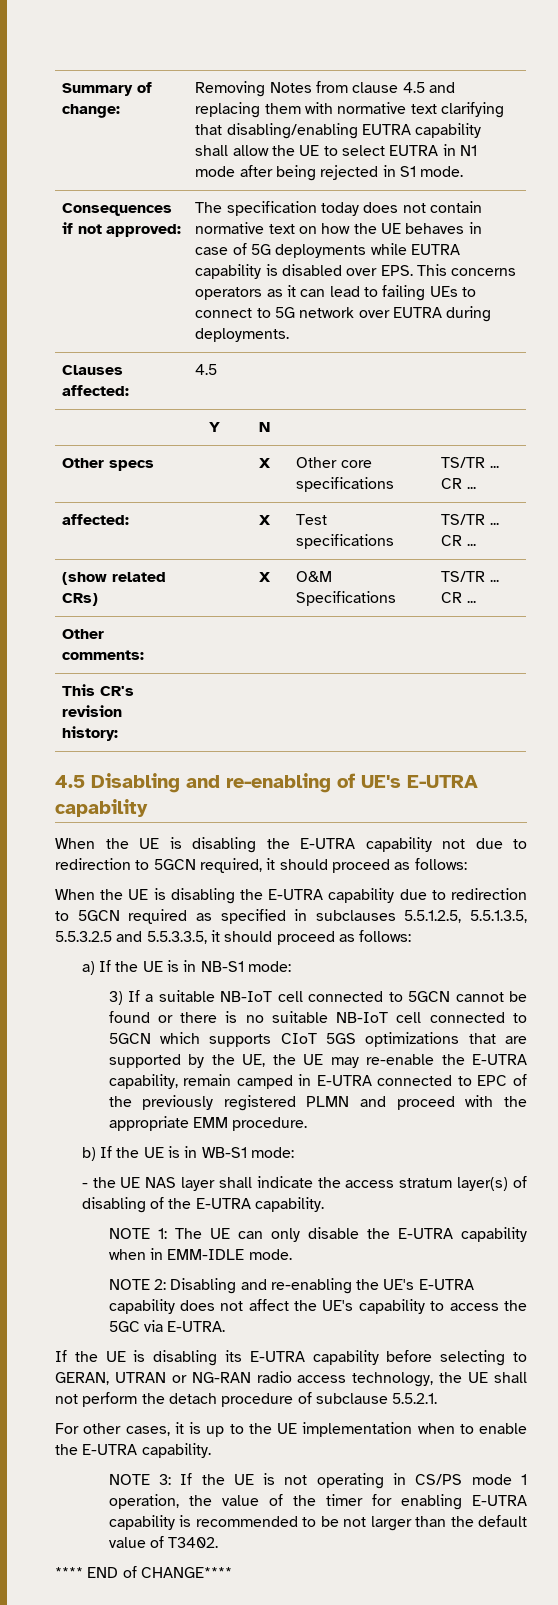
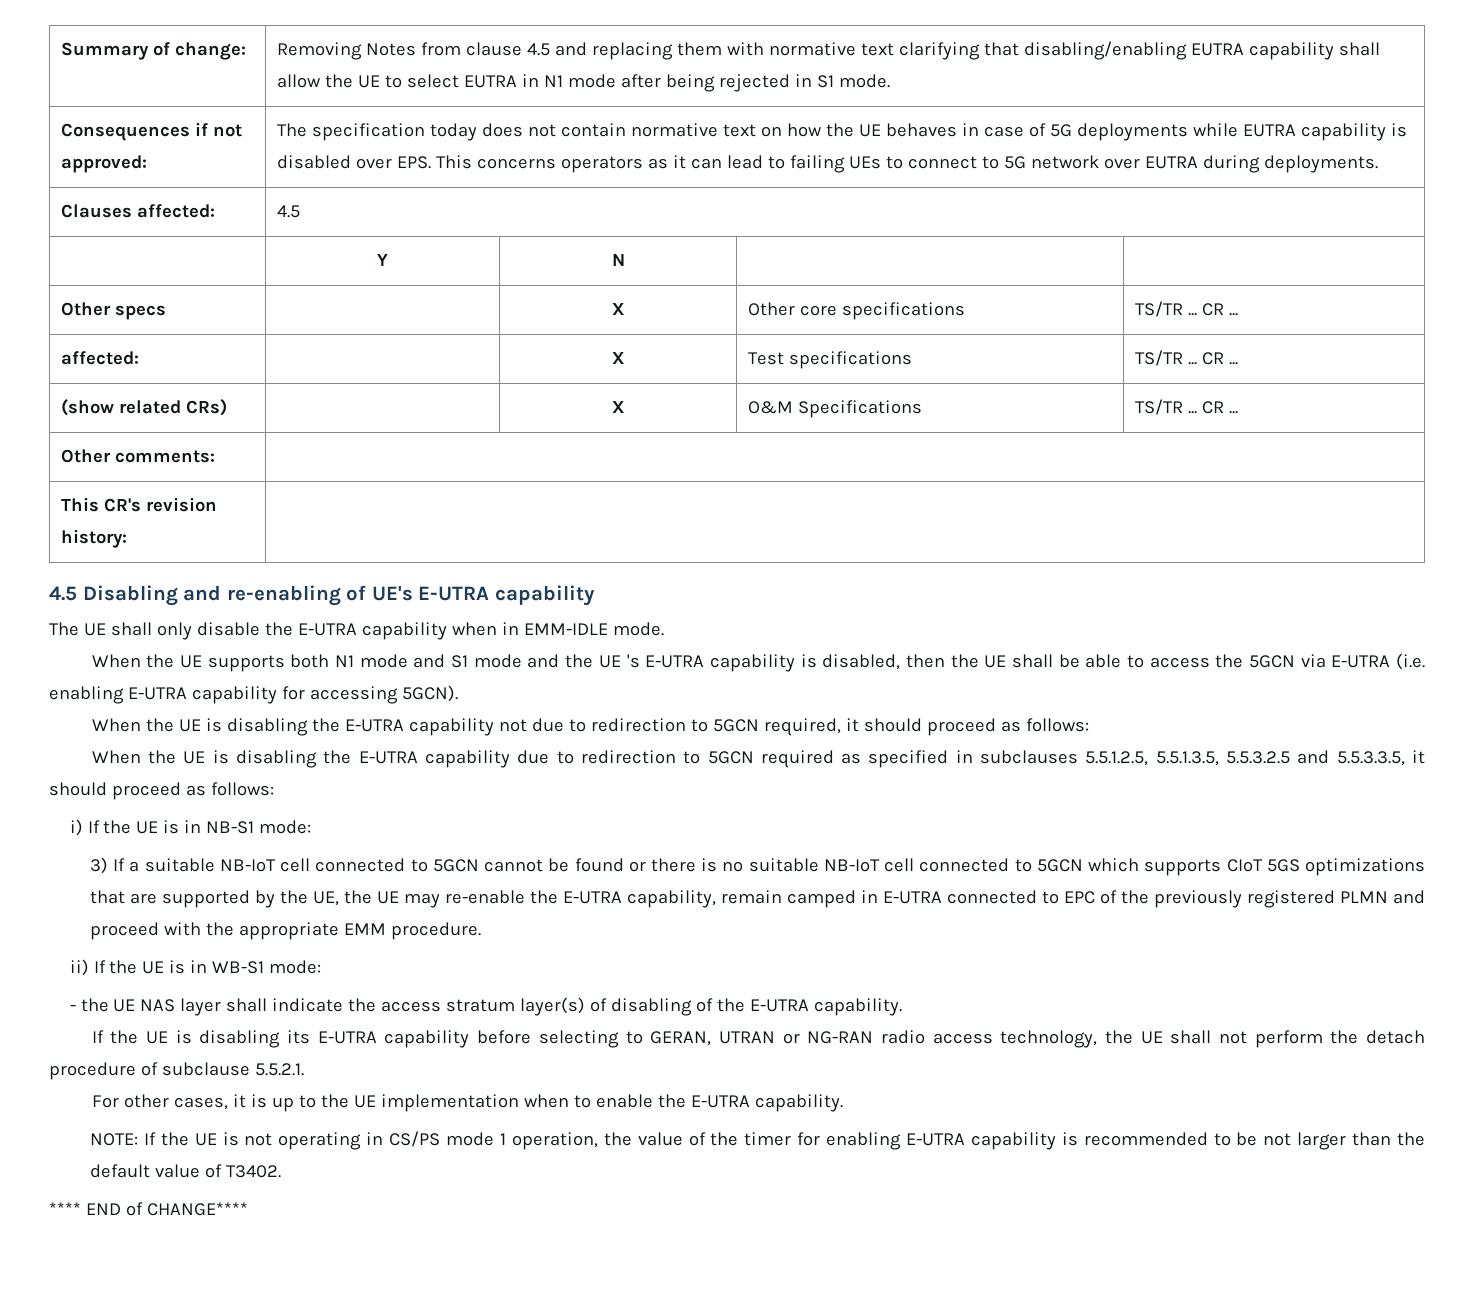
(148, 808) none -> [49,622,664,640] [91,653,1425,672] [49,685,458,704] // The UE shall only disable the E-UTRA capability when in EMM-IDLE mode. // When the UE supports both N1 mode and S1 mode and the UE 's E-UTRA capability is disabled, then the UE shall be able to access the 5GCN via E-UTRA (i.e. enabling E-UTRA capability for accessing 5GCN).
[81,961,95,975] a) -> [69,819,83,836] i)
[81,1147,96,1161] b) -> [69,959,89,976] ii)
[108,1227,527,1242] [108,1248,292,1260] [108,1278,474,1294] [108,1299,527,1314] [108,1320,226,1332] // NOTE 1: The UE can only disable the E-UTRA capability when in EMM-IDLE mode. // NOTE 2: Disabling and re-enabling the UE's E-UTRA capability does not affect the UE's capability to access the 5GC via E-UTRA. -> (903, 1007) none
[108,1474,171,1485] NOTE 3: -> [90,1133,139,1146] NOTE:

